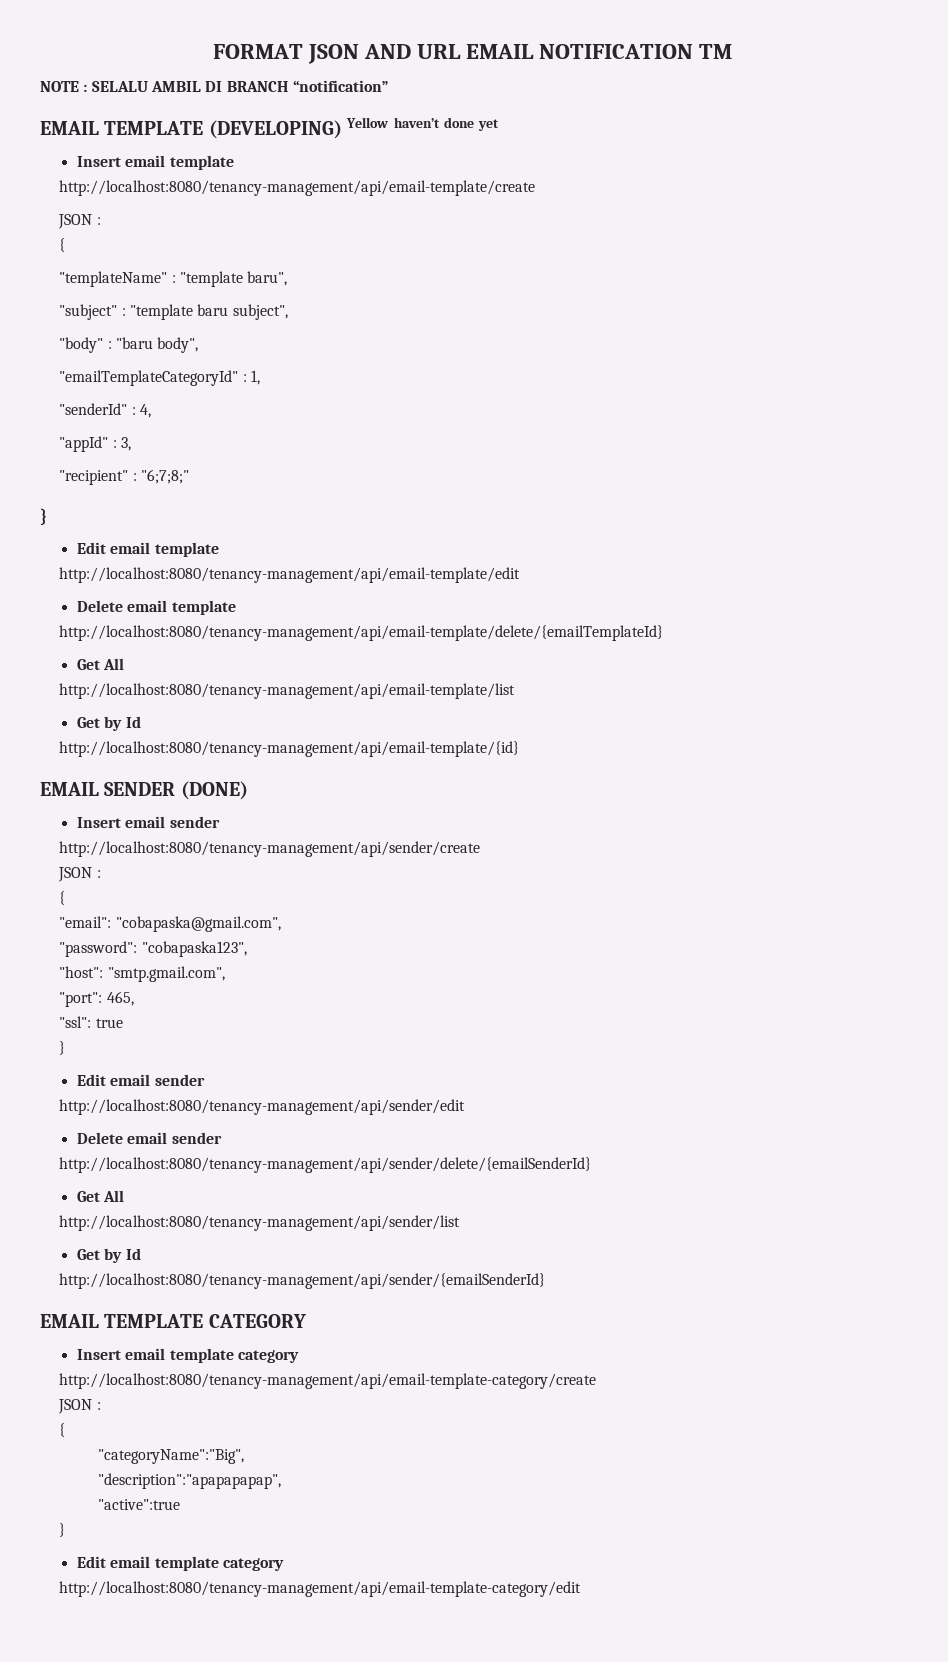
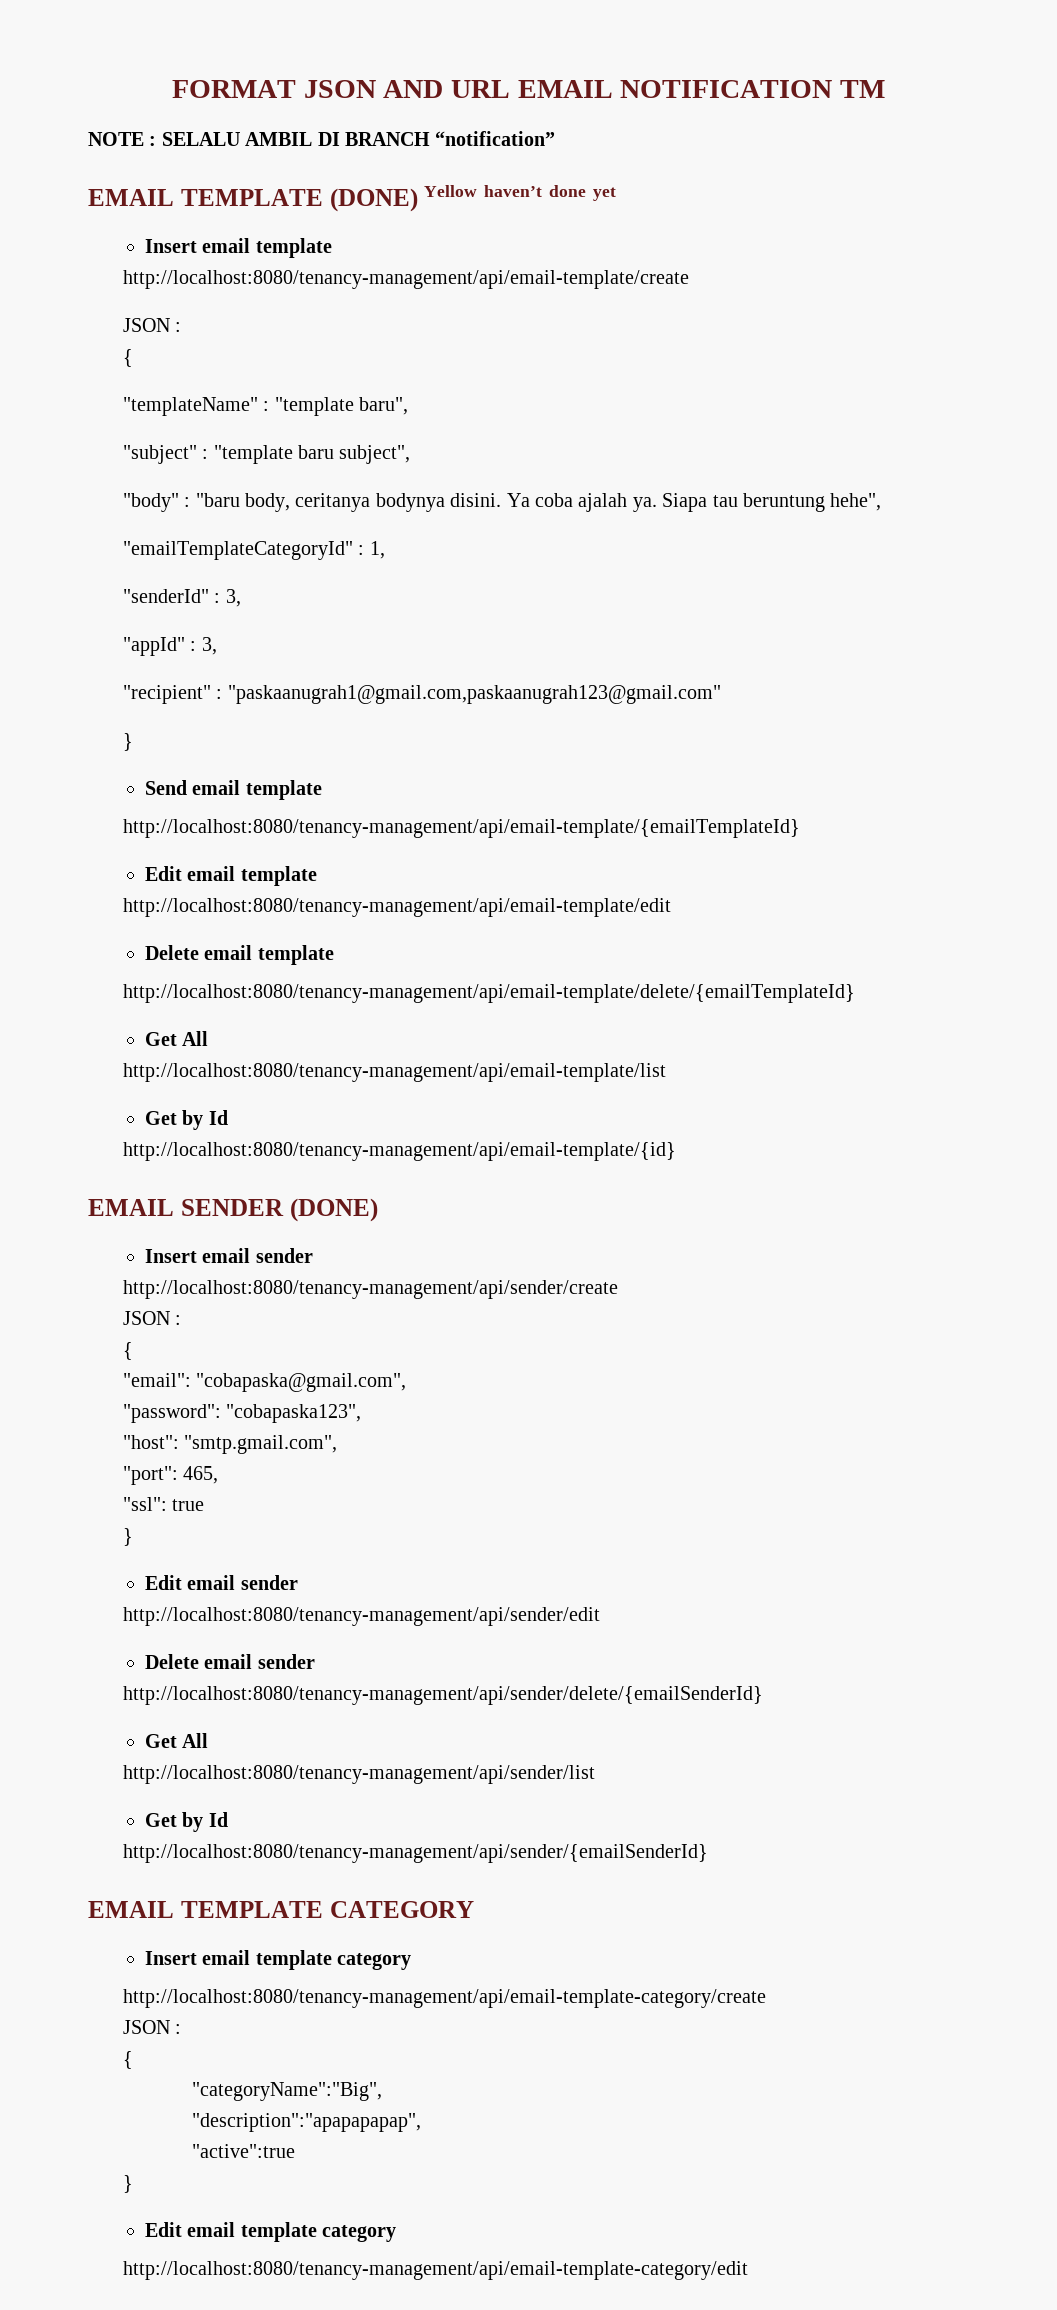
[208,120,342,139] (DEVELOPING) -> [329,188,418,212] (DONE)
[157,337,199,353] body", -> [244,493,882,512] body, ceritanya bodynya disini. Ya coba ajalah ya. Siapa tau beruntung hehe",
[139,404,151,418] 4, -> [225,589,241,607] 3,
[140,469,189,484] [40,508,47,526] "6;7;8;" // } -> [227,685,721,704] [122,733,133,751] [144,780,322,800] [122,819,800,838] "paskaanugrah1@gmail.com,paskaanugrah123@gmail.com" // } // Send email template // http://localhost:8080/tenancy-management/api/email-template/{emailTemplateId}

